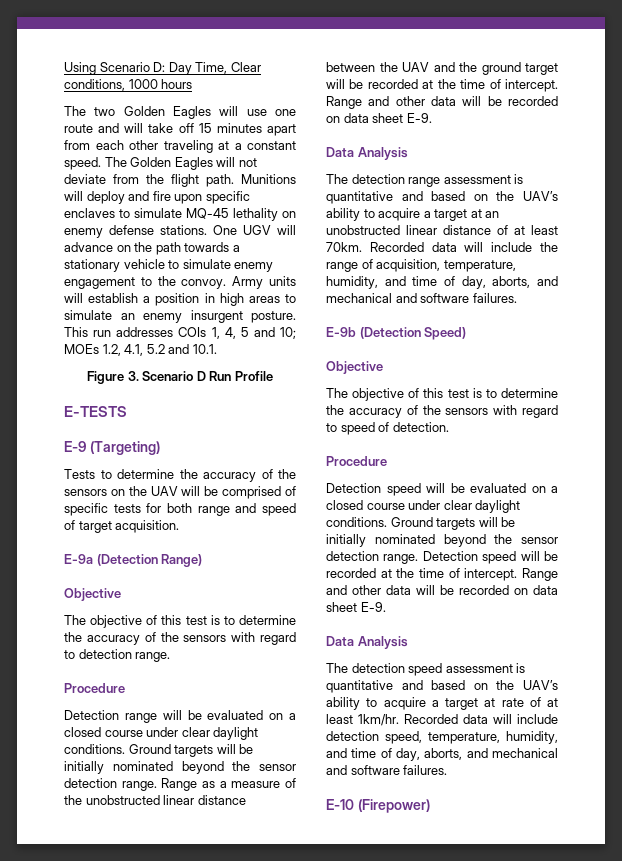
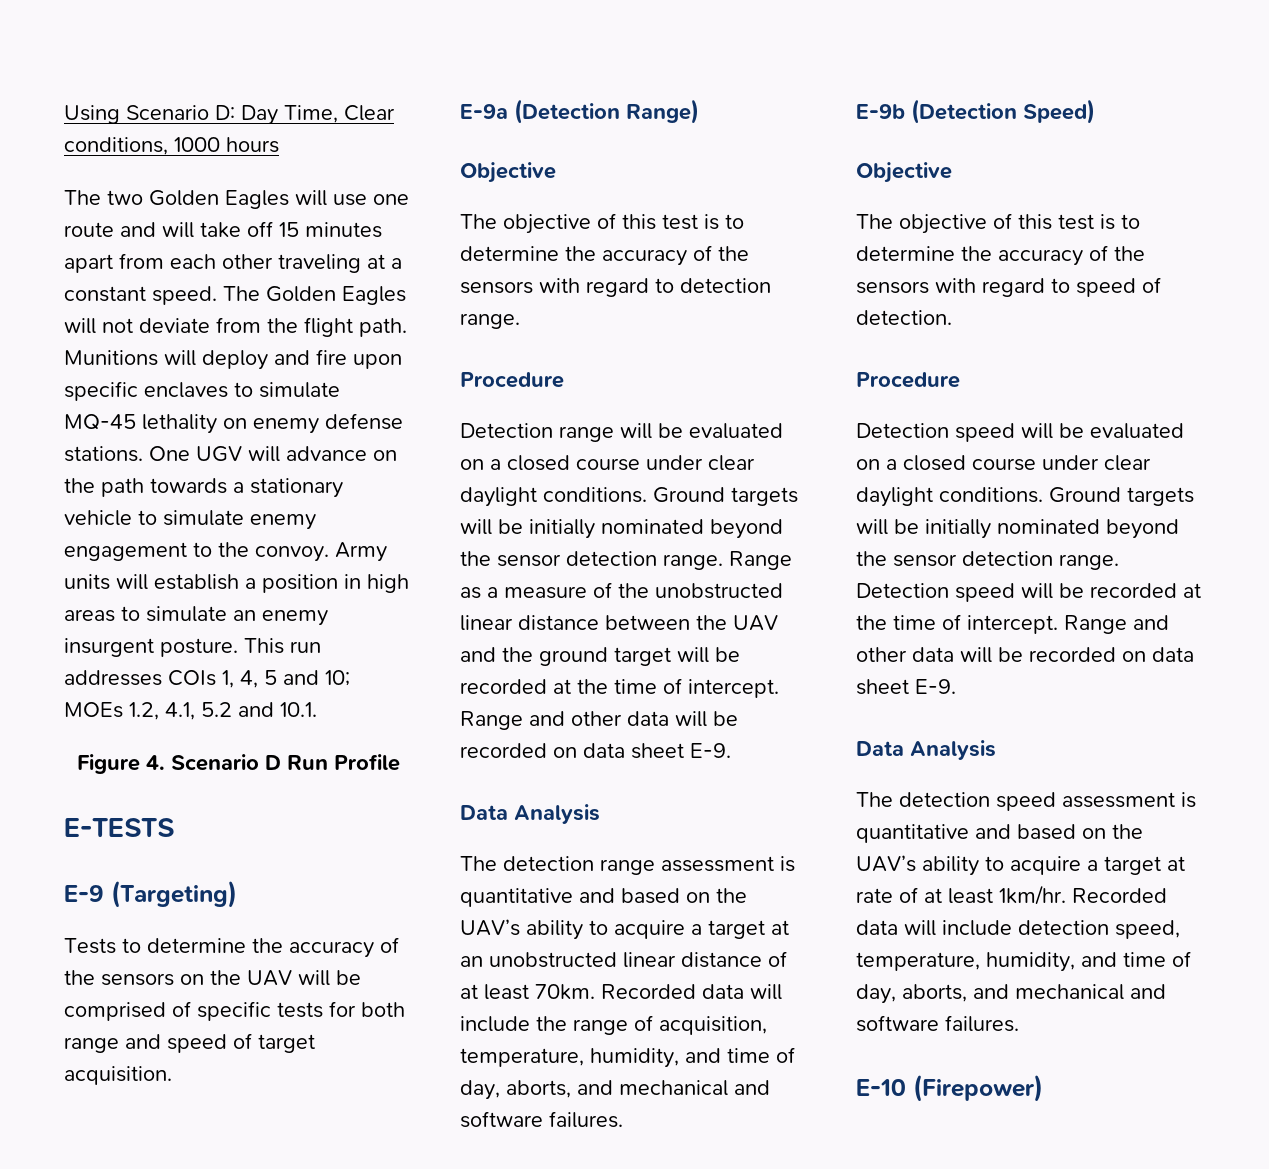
[127,371,139,381] 3. -> [146,755,165,770] 4.

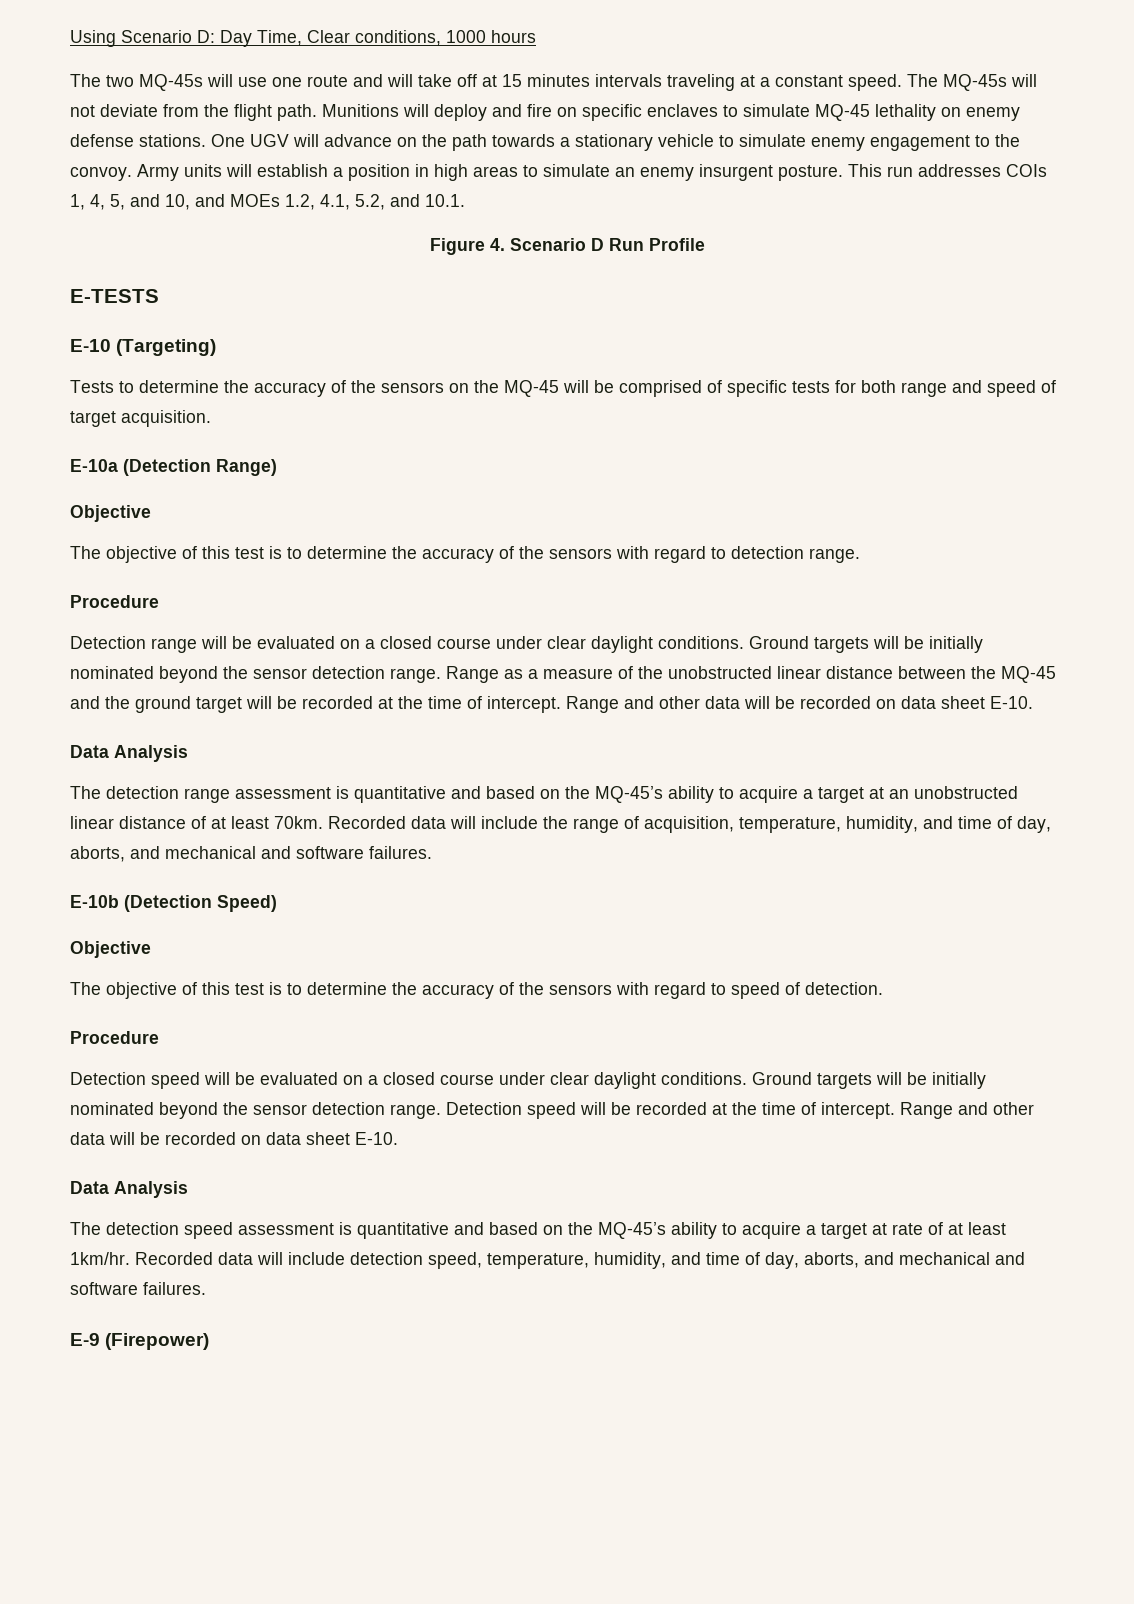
[149,190,289,209] Golden Eagles -> [139,74,203,91] MQ-45s
(273, 229) none -> [482,75,497,87] at
[64,253,273,273] apart from each other -> [595,74,662,87] intervals
[266,286,406,305] Golden Eagles -> [943,74,1007,91] MQ-45s
[353,354,402,369] upon -> [557,107,577,117] on
[264,670,350,686] 5 and 10; -> [110,194,225,210] 5, and 10, and
[201,702,232,717] 5.2 -> [355,194,385,210] 5.2,
[64,885,104,902] E-9 -> [70,339,111,352] E-10
[247,970,292,986] UAV -> [504,380,559,397] MQ-45
[460,104,508,119] E-9a -> [70,459,118,472] E-10a
[733,615,778,631] UAV -> [1001,666,1056,683] MQ-45
[690,743,731,758] E-9. -> [990,696,1033,709] E-10.
[460,919,520,936] UAV’s -> [595,786,663,803] MQ-45’s
[856,104,905,119] E-9b -> [70,895,119,908] E-10b
[915,679,956,694] E-9. -> [355,1132,398,1145] E-10.
[856,855,916,872] UAV’s -> [598,1222,666,1239] MQ-45’s
[856,1079,906,1096] E-10 -> [70,1333,100,1346] E-9

